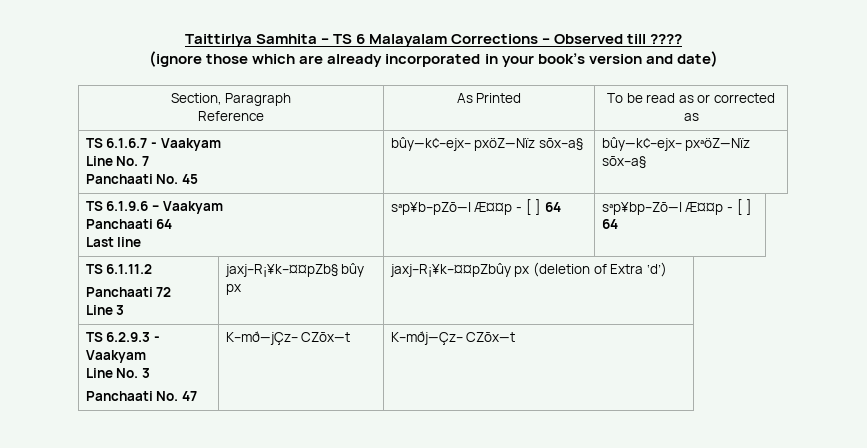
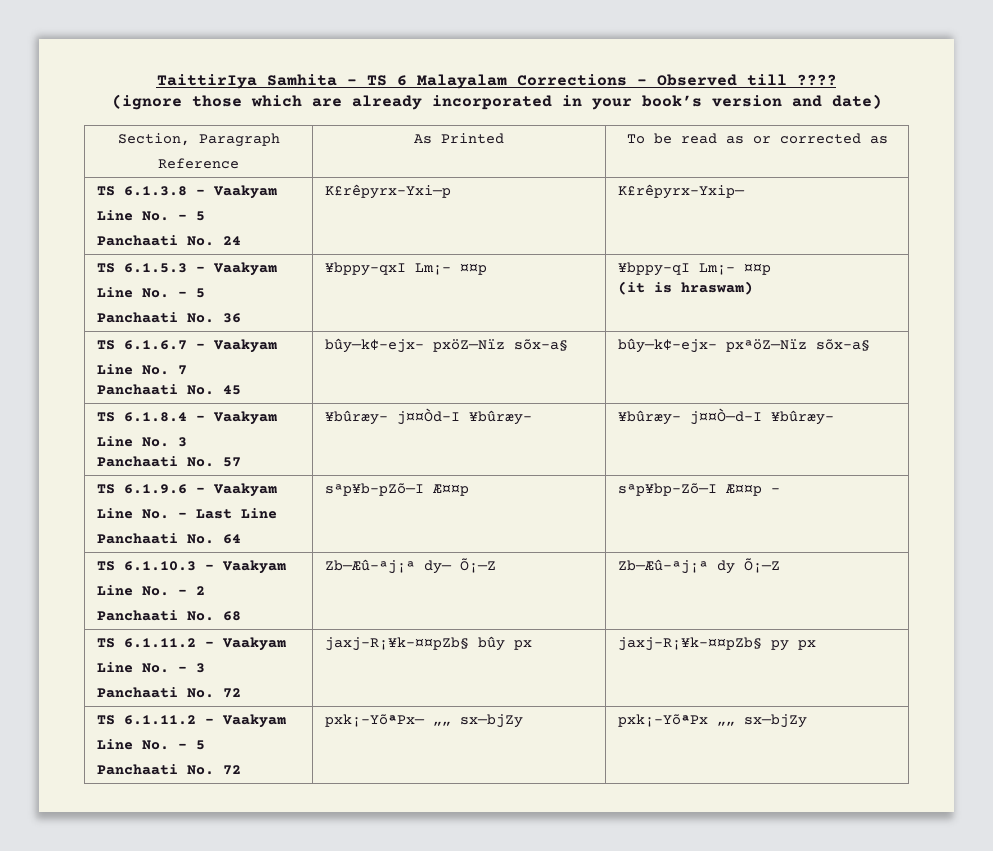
(699, 117) none -> [97,185,278,199] [97,210,206,221] [97,235,242,246] [325,184,452,199] [618,184,746,199] [97,262,278,276] [97,287,206,298] [97,312,242,323] [325,262,488,276] [618,262,772,276] [618,281,754,295] // TS 6.1.3.8 - Vaakyam // Line No. - 5 // Panchaati No. 24 | K£rêpyrx–Yxi—p | K£rêpyrx–Yxip— // TS 6.1.5.3 - Vaakyam // Line No. - 5 // Panchaati No. 36 | ¥bppy–qxI Lm¡– ¤¤p | ¥bppy–qI Lm¡– ¤¤p // (it is hraswam)
[106,201,223,214] [85,219,173,229] [85,237,142,247] [390,199,561,215] [601,199,753,215] [601,219,618,229] [85,264,153,274] [85,287,172,297] [85,305,125,315] [224,263,365,277] [225,284,241,295] [389,262,667,277] [85,332,151,342] 6.1.9.6 – Vaakyam // Panchaati 64 // Last line | sªp¥b–pZõ—I Æ¤¤p - [ ] 64 | sªp¥bp–Zõ—I Æ¤¤p - [ ] 64 // TS 6.1.11.2 // Panchaati 72 // Line 3 | jaxj–R¡¥k–¤¤pZb§ bûy px | jaxj–R¡¥k–¤¤pZbûy px (deletion of Extra ‘d’) // TS 6.2.9.3 -> [124,412,188,422] 6.1.8.4
[181,391,197,401] [225,331,351,345] [390,331,516,345] 47 | K–mð—jÇz– CZõx—t | K–mðj—Çz– CZõx—t -> [223,457,242,467] [325,408,533,425] [618,408,835,425] [97,483,278,497] [97,508,278,519] [97,533,242,544] [325,483,470,496] [618,483,781,496] [97,560,287,574] [97,585,206,596] [97,610,242,621] [325,558,497,574] [618,558,781,574] [97,637,287,651] [97,662,206,673] [97,687,242,698] [325,636,533,651] [618,637,817,651] [97,714,287,728] [97,739,206,750] [97,764,242,775] [325,714,524,728] [618,714,808,728] 57 | ¥bûræy– j¤¤Òd–I ¥bûræy– | ¥bûræy– j¤¤Ò—d–I ¥bûræy– // TS 6.1.9.6 - Vaakyam // Line No. – Last Line // Panchaati No. 64 | sªp¥b–pZõ—I Æ¤¤p | sªp¥bp–Zõ—I Æ¤¤p - // TS 6.1.10.3 - Vaakyam // Line No. – 2 // Panchaati No. 68 | Zb—Æû–ªj¡ª dy— Õ¡—Z | Zb—Æû–ªj¡ª dy Õ¡—Z // TS 6.1.11.2 - Vaakyam // Line No. – 3 // Panchaati No. 72 | jaxj–R¡¥k–¤¤pZb§ bûy px | jaxj–R¡¥k–¤¤pZb§ py px // TS 6.1.11.2 - Vaakyam // Line No. – 5 // Panchaati No. 72 | pxk¡–YõªPx— „„ sx—bjZy | pxk¡–YõªPx „„ sx—bjZy

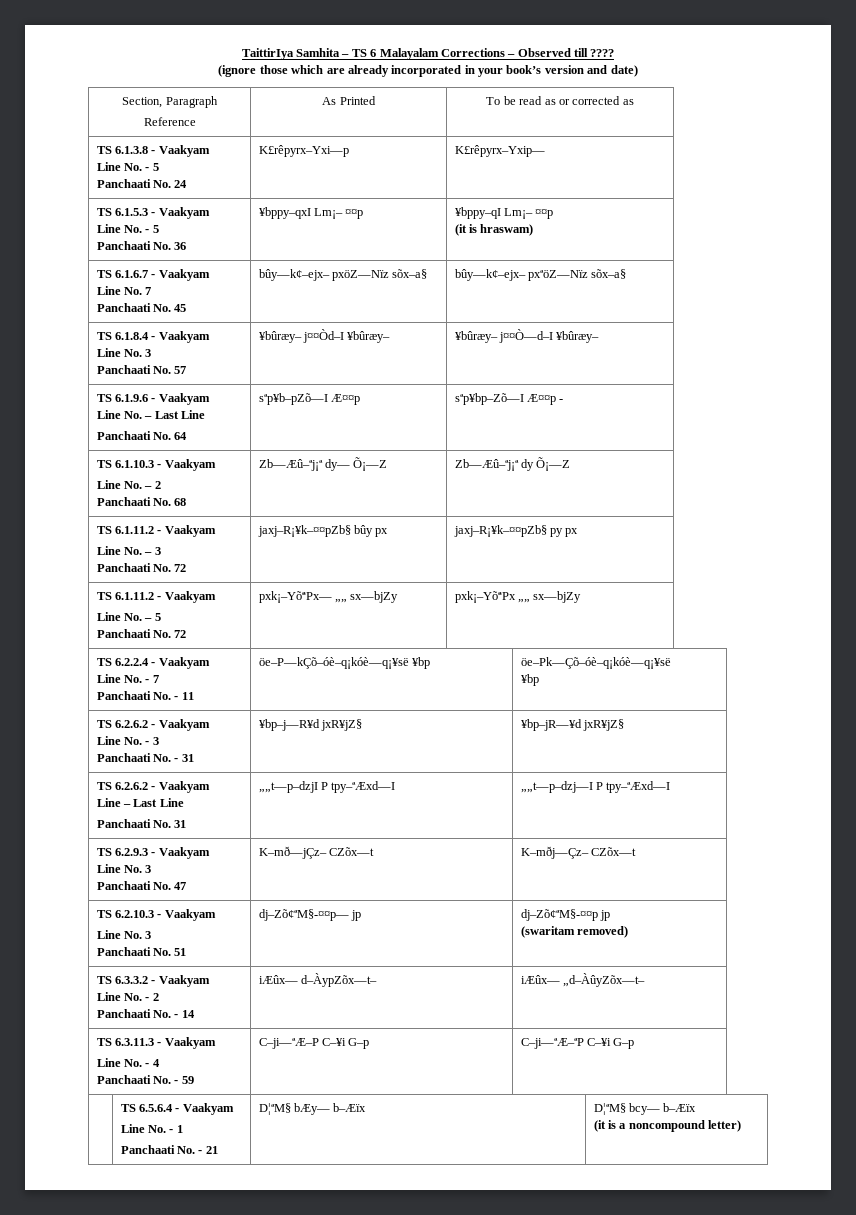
(808, 721) none -> [96,657,210,669] [96,674,159,683] [96,691,194,700] [258,657,431,669] [520,657,671,669] [520,674,539,686] [96,719,210,731] [96,736,159,745] [96,753,194,762] [258,719,363,731] [520,719,625,731] [96,781,210,793] [96,798,184,807] [96,819,187,828] [258,781,396,793] [520,781,671,793] [96,847,210,859] [96,864,152,873] [96,881,187,890] [258,846,375,859] [520,846,637,859] [96,909,216,921] [96,930,152,939] [96,947,187,956] [258,909,362,921] [520,909,611,921] [520,926,629,938] [96,975,210,987] [96,992,159,1001] [96,1009,195,1018] [258,973,378,987] [520,973,646,987] [96,1037,216,1049] [96,1058,160,1067] [96,1075,194,1084] [258,1038,370,1049] [520,1038,635,1049] [120,1103,234,1115] [120,1124,183,1133] [120,1145,218,1154] [258,1103,367,1115] [593,1103,697,1115] [593,1120,742,1132] // TS 6.2.2.4 - Vaakyam // Line No. - 7 // Panchaati No. - 11 | öe–P—kÇõ–óè–q¡kóè—q¡¥së ¥bp | öe–Pk—Çõ–óè–q¡kóè—q¡¥së // ¥bp // TS 6.2.6.2 - Vaakyam // Line No. - 3 // Panchaati No. - 31 | ¥bp–j—R¥d jxR¥jZ§ | ¥bp–jR—¥d jxR¥jZ§ // TS 6.2.6.2 - Vaakyam // Line – Last Line // Panchaati No. 31 | „„t—p–dzjI P tpy–ªÆxd—I | „„t—p–dzj—I P tpy–ªÆxd—I // TS 6.2.9.3 - Vaakyam // Line No. 3 // Panchaati No. 47 | K–mð—jÇz– CZõx—t | K–mðj—Çz– CZõx—t // TS 6.2.10.3 - Vaakyam // Line No. 3 // Panchaati No. 51 | dj–Zõ¢ªM§-¤¤p— jp | dj–Zõ¢ªM§-¤¤p jp // (swaritam removed) // TS 6.3.3.2 - Vaakyam // Line No. - 2 // Panchaati No. - 14 | iÆûx— d–ÀypZõx—t– | iÆûx— „d–ÀûyZõx—t– // TS 6.3.11.3 - Vaakyam // Line No. - 4 // Panchaati No. - 59 | C–ji—ªÆ–P C–¥i G–p | C–ji—ªÆ–ªP C–¥i G–p // | TS 6.5.6.4 - Vaakyam // Line No. - 1 // Panchaati No. - 21 | D¦ªM§ bÆy— b–Æïx | D¦ªM§ bcy— b–Æïx // (it is a noncompound letter)

